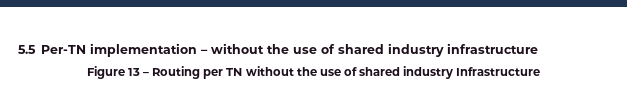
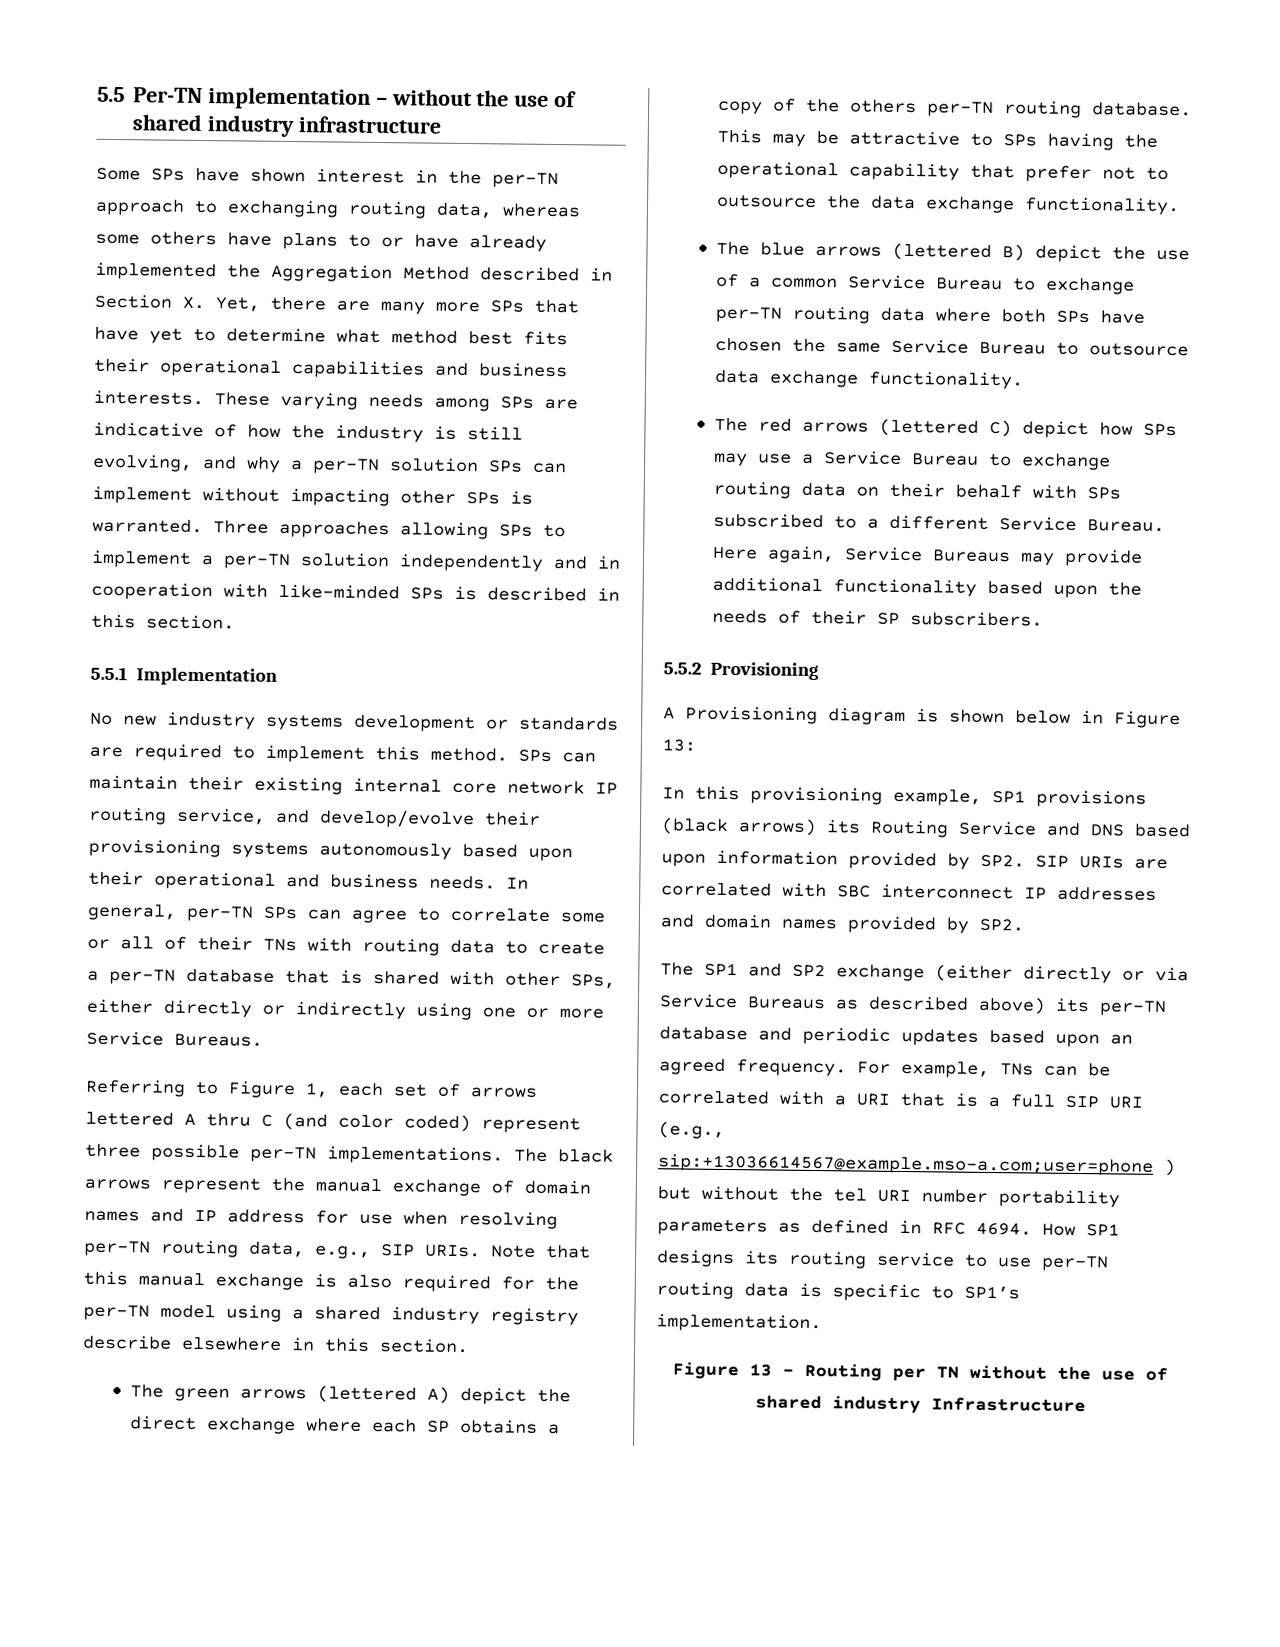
(538, 48) none -> [96,167,559,189] [95,198,581,219] [95,231,547,252] [95,261,613,283] [94,293,579,315] [94,326,568,346] [94,357,568,379] [93,389,578,412] [93,421,523,443] [92,453,567,475] [92,485,533,507] [92,518,566,540] [91,549,621,572] [91,581,620,602] [91,613,235,630] [90,666,279,686] [90,711,619,733] [89,743,596,763] [89,774,618,795] [88,806,541,829] [88,838,573,862] [88,870,529,890] [87,903,605,924] [87,935,605,956] [87,968,616,989] [86,998,604,1021] [86,1030,263,1047] [85,1078,537,1099] [85,1111,581,1134] [85,1143,614,1165] [84,1177,591,1197] [84,1208,558,1230] [84,1239,591,1259] [83,1270,579,1293] [83,1304,579,1326] [83,1334,469,1354] [129,1384,571,1405] [129,1415,560,1435] [717,98,1192,118] [716,128,1158,151] [716,160,1169,183] [716,194,1180,216] [715,241,1190,263] [715,273,1135,295] [714,305,1145,324] [714,337,1189,357] [714,369,1024,390] [713,417,1177,439] [713,450,1111,471] [712,480,1121,500] [712,512,1165,532] [712,545,1143,567] [711,576,1142,599] [711,609,1043,627] [663,661,820,681] [663,705,1181,729] [662,738,696,752] [662,785,1147,808] [661,817,1191,838] [661,849,1168,870] [661,882,1157,901] [660,913,1024,934] [660,962,1189,984] [659,993,1167,1016] [659,1026,1133,1048] [659,1058,1111,1078] [658,1090,1143,1109] [658,1121,725,1139] [658,1153,1176,1177] [657,1185,1120,1208] [657,1218,1120,1237] [656,1249,1109,1272] [656,1281,1020,1302] [656,1313,822,1333] // Some SPs have shown interest in the per-TN approach to exchanging routing data, whereas some others have plans to or have already implemented the Aggregation Method described in Section X. Yet, there are many more SPs that have yet to determine what method best fits their operational capabilities and business interests. These varying needs among SPs are indicative of how the industry is still evolving, and why a per-TN solution SPs can implement without impacting other SPs is warranted. Three approaches allowing SPs to implement a per-TN solution independently and in cooperation with like-minded SPs is described in this section. // 5.5.1 Implementation // No new industry systems development or standards are required to implement this method. SPs can maintain their existing internal core network IP routing service, and develop/evolve their provisioning systems autonomously based upon their operational and business needs. In general, per-TN SPs can agree to correlate some or all of their TNs with routing data to create a per-TN database that is shared with other SPs, either directly or indirectly using one or more Service Bureaus. // Referring to Figure 1, each set of arrows lettered A thru C (and color coded) represent three possible per-TN implementations. The black arrows represent the manual exchange of domain names and IP address for use when resolving per-TN routing data, e.g., SIP URIs. Note that this manual exchange is also required for the per-TN model using a shared industry registry describe elsewhere in this section. // The green arrows (lettered A) depict the direct exchange where each SP obtains a copy of the others per-TN routing database. This may be attractive to SPs having the operational capability that prefer not to outsource the data exchange functionality. // The blue arrows (lettered B) depict the use of a common Service Bureau to exchange per-TN routing data where both SPs have chosen the same Service Bureau to outsource data exchange functionality. // The red arrows (lettered C) depict how SPs may use a Service Bureau to exchange routing data on their behalf with SPs subscribed to a different Service Bureau. Here again, Service Bureaus may provide additional functionality based upon the needs of their SP subscribers. // 5.5.2 Provisioning // A Provisioning diagram is shown below in Figure 13: // In this provisioning example, SP1 provisions (black arrows) its Routing Service and DNS based upon information provided by SP2. SIP URIs are correlated with SBC interconnect IP addresses and domain names provided by SP2. // The SP1 and SP2 exchange (either directly or via Service Bureaus as described above) its per-TN database and periodic updates based upon an agreed frequency. For example, TNs can be correlated with a URI that is a full SIP URI (e.g., sip:+13036614567@example.mso-a.com;user=phone ) but without the tel URI number portability parameters as defined in RFC 4694. How SP1 designs its routing service to use per-TN routing data is specific to SP1’s implementation.

